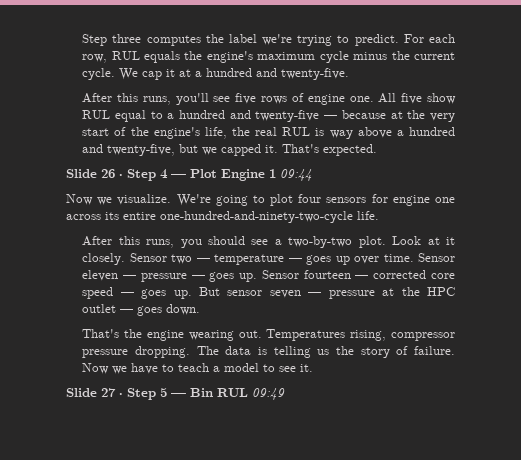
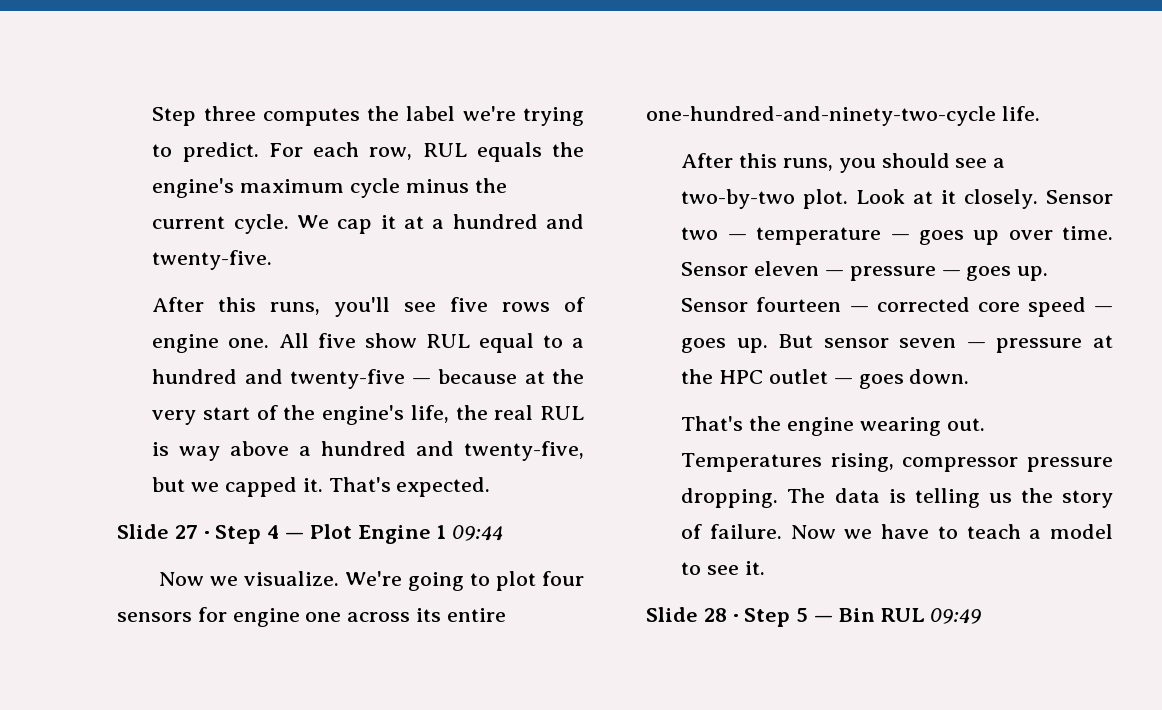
[101,169,115,178] 26 -> [174,525,198,539] 27
[101,388,116,397] 27 -> [703,608,727,622] 28

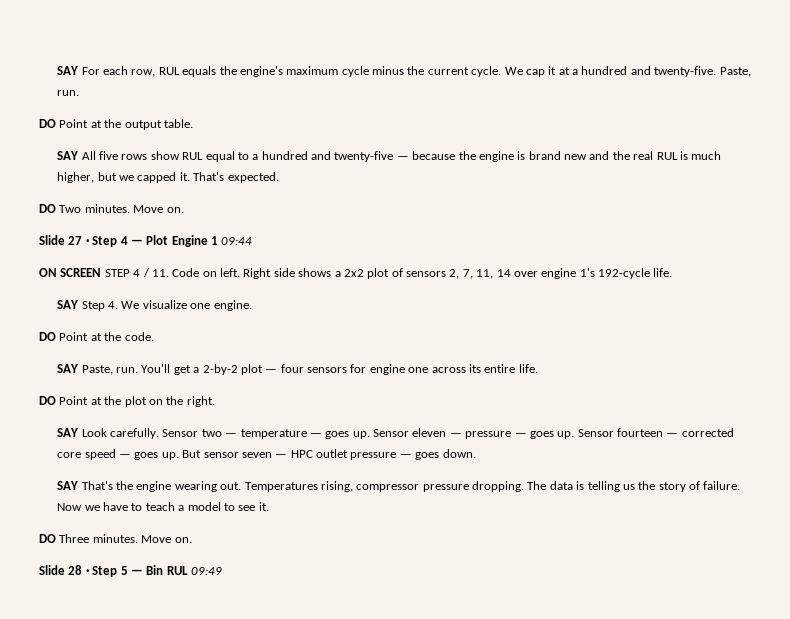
[152,106,584,126] [152,142,259,162] Step three computes the label we're trying to predict. -> [57,66,79,75] SAY
[152,297,585,317] [152,333,356,353] // After this runs, you'll see five rows of engine one. All five -> [719,67,751,77] [57,90,80,96] [39,119,193,130] [57,151,148,160] Paste, run. // DO Point at the output table. // SAY All five rows
[524,369,584,384] [152,405,585,425] [152,441,584,461] at the very start of the engine's life, the real RUL is way above a hundred and twenty-five, -> [458,151,722,162] [57,172,95,183] the engine is brand new and the real RUL is much higher,
(491, 487) none -> [39,204,184,213] // DO Two minutes. Move on.
[159,571,537,591] Now we visualize. We're going to plot -> [39,268,673,279] [57,300,252,311] [39,332,154,341] [57,364,278,375] ON SCREEN STEP 4 / 11. Code on left. Right side shows a 2x2 plot of sensors 2, 7, 11, 14 over engine 1's 192-cycle life. // SAY Step 4. We visualize one engine. // DO Point at the code. // SAY Paste, run. You'll get a 2-by-2 plot —
[646,106,1040,126] [681,153,1006,173] [681,189,1039,209] one-hundred-and-ninety-two-cycle life. // After this runs, you should see a two-by-two plot. Look at it closely. -> [518,364,538,373] [39,396,215,407] [57,428,160,439] life. // DO Point at the plot on the right. // SAY Look carefully.
[973,226,1113,245] up over time. -> [352,431,370,439] up.
[996,335,1113,353] [681,369,714,384] pressure at the -> (288, 456) none
(828, 376) none -> [350,452,397,460] pressure
(970, 376) none -> [57,481,79,490] SAY
(765, 568) none -> [39,534,192,543] // DO Three minutes. Move on.

